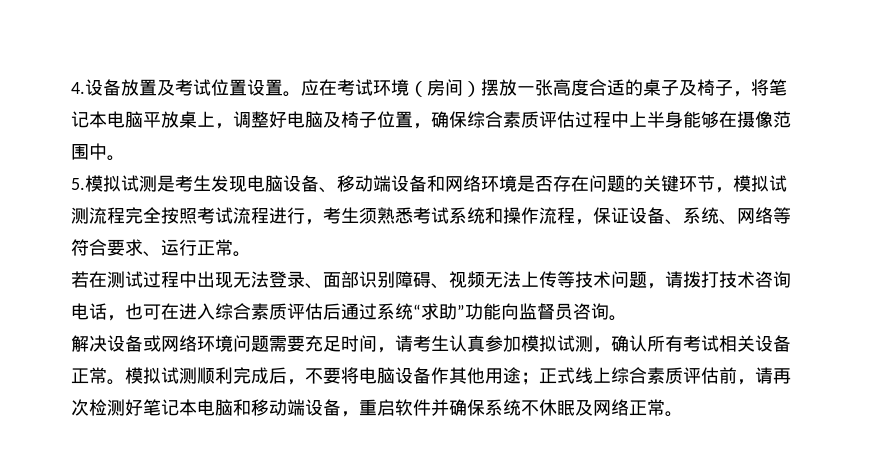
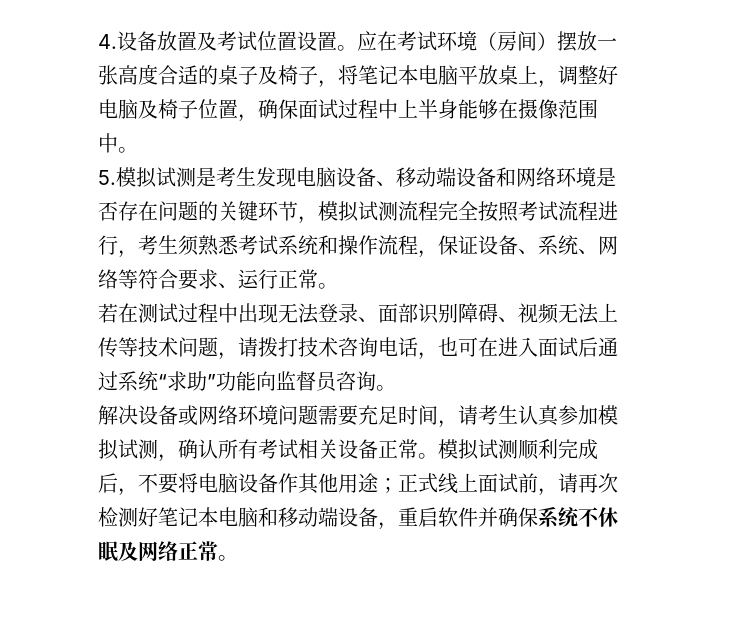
[467,111,575,128] 综合素质评估 -> [298,99,338,119] 面试
[215,303,323,320] 综合素质评估 -> [538,337,578,357] 面试
[611,367,719,384] 综合素质评估 -> [478,473,518,493] 面试

